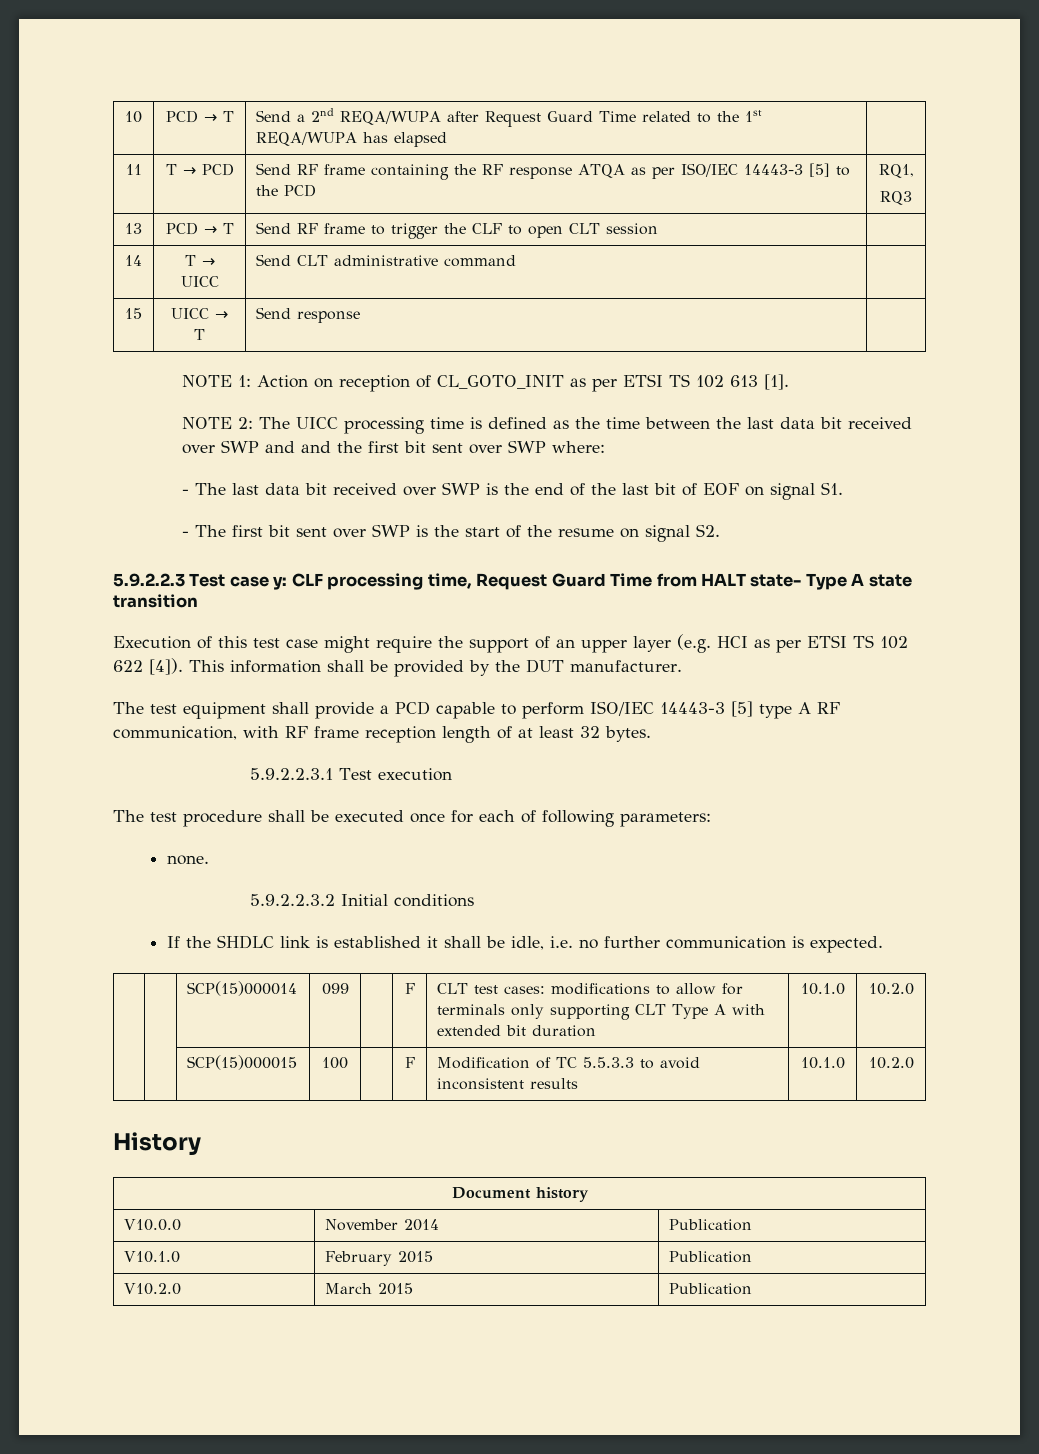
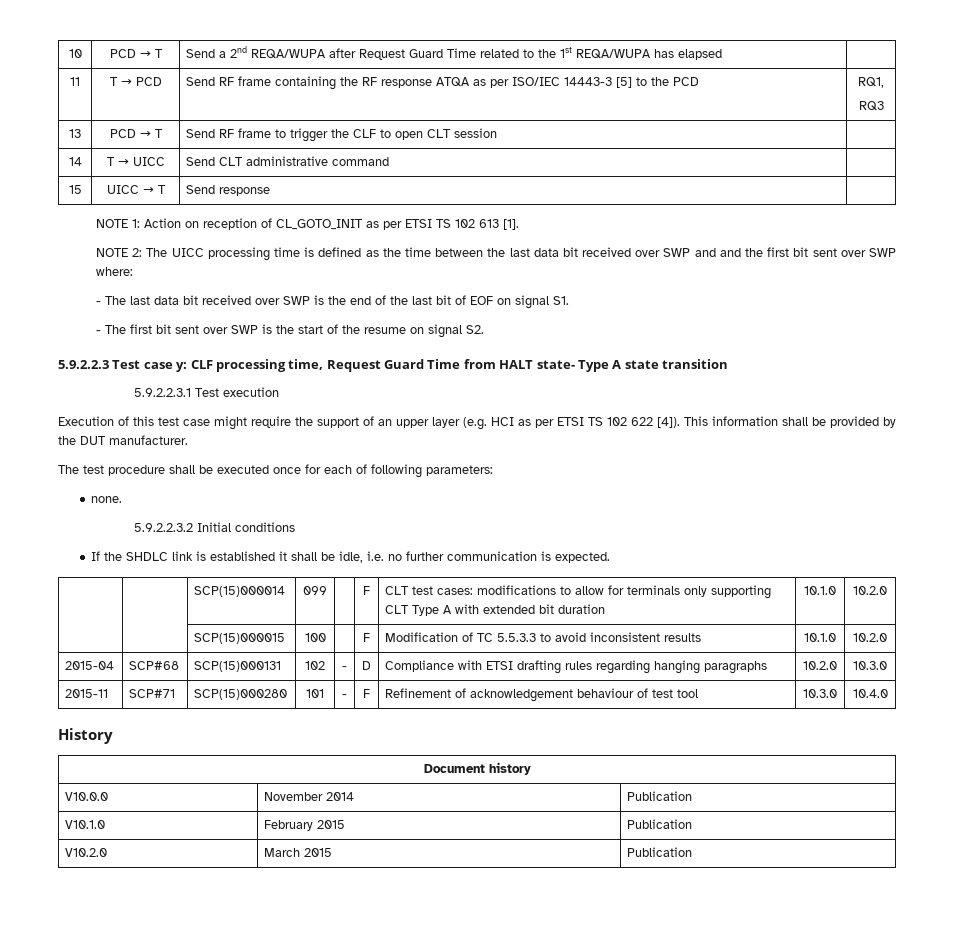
(198, 601) none -> [133,387,279,397] // 5.9.2.2.3.1 Test execution
[113,701,840,719] [113,726,651,743] [250,768,453,781] // The test equipment shall provide a PCD capable to perform ISO/IEC 14443-3 [5] type A RF communication, with RF frame reception length of at least 32 bytes. // 5.9.2.2.3.1 Test execution -> (188, 440) none
(914, 1063) none -> [65,661,115,670] [129,661,180,670] [194,661,282,672] [305,661,325,670] [342,666,347,670] [362,661,371,670] [385,660,768,674] [803,661,837,670] [853,661,887,670] [65,689,109,698] [129,689,176,698] [194,689,288,700] [306,689,324,698] [342,694,347,698] [363,689,370,698] [385,688,699,702] [803,689,837,698] [852,689,888,698] // 2015-04 | SCP#68 | SCP(15)000131 | 102 | - | D | Compliance with ETSI drafting rules regarding hanging paragraphs | 10.2.0 | 10.3.0 // 2015-11 | SCP#71 | SCP(15)000280 | 101 | - | F | Refinement of acknowledgement behaviour of test tool | 10.3.0 | 10.4.0

